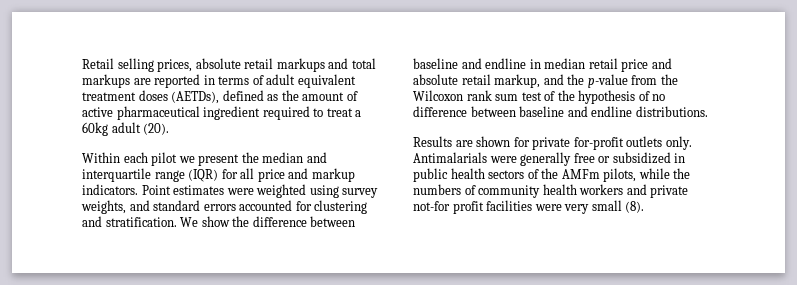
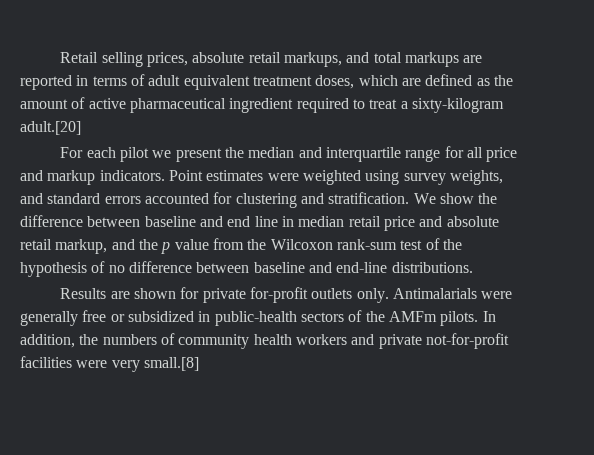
[276,58,325,72] markups -> [283,52,342,67] markups,
[138,90,220,104] doses (AETDs), -> [315,75,421,89] doses, which are
[82,122,170,136] [82,152,120,163] 60kg adult (20). // Within -> [411,98,504,113] [20,121,81,135] [60,147,84,158] sixty-kilogram adult.[20] // For
[188,169,219,182] (IQR) -> (441, 155) none
[485,58,527,69] endline -> [227,216,278,227] end line
[587,74,628,88] p-value -> [161,239,209,254] p value
[466,90,519,101] rank sum -> [336,239,397,250] rank-sum
[591,106,633,117] endline -> [336,262,388,273] end-line
[413,168,485,182] public health -> [214,311,297,326] public-health
[603,168,670,182] pilots, while -> [440,311,496,326] [20,334,75,348] pilots. In addition,
[413,201,484,214] not-for profit -> [425,333,509,349] not-for-profit
[591,200,645,213] small (8). -> [143,357,199,371] small.[8]

